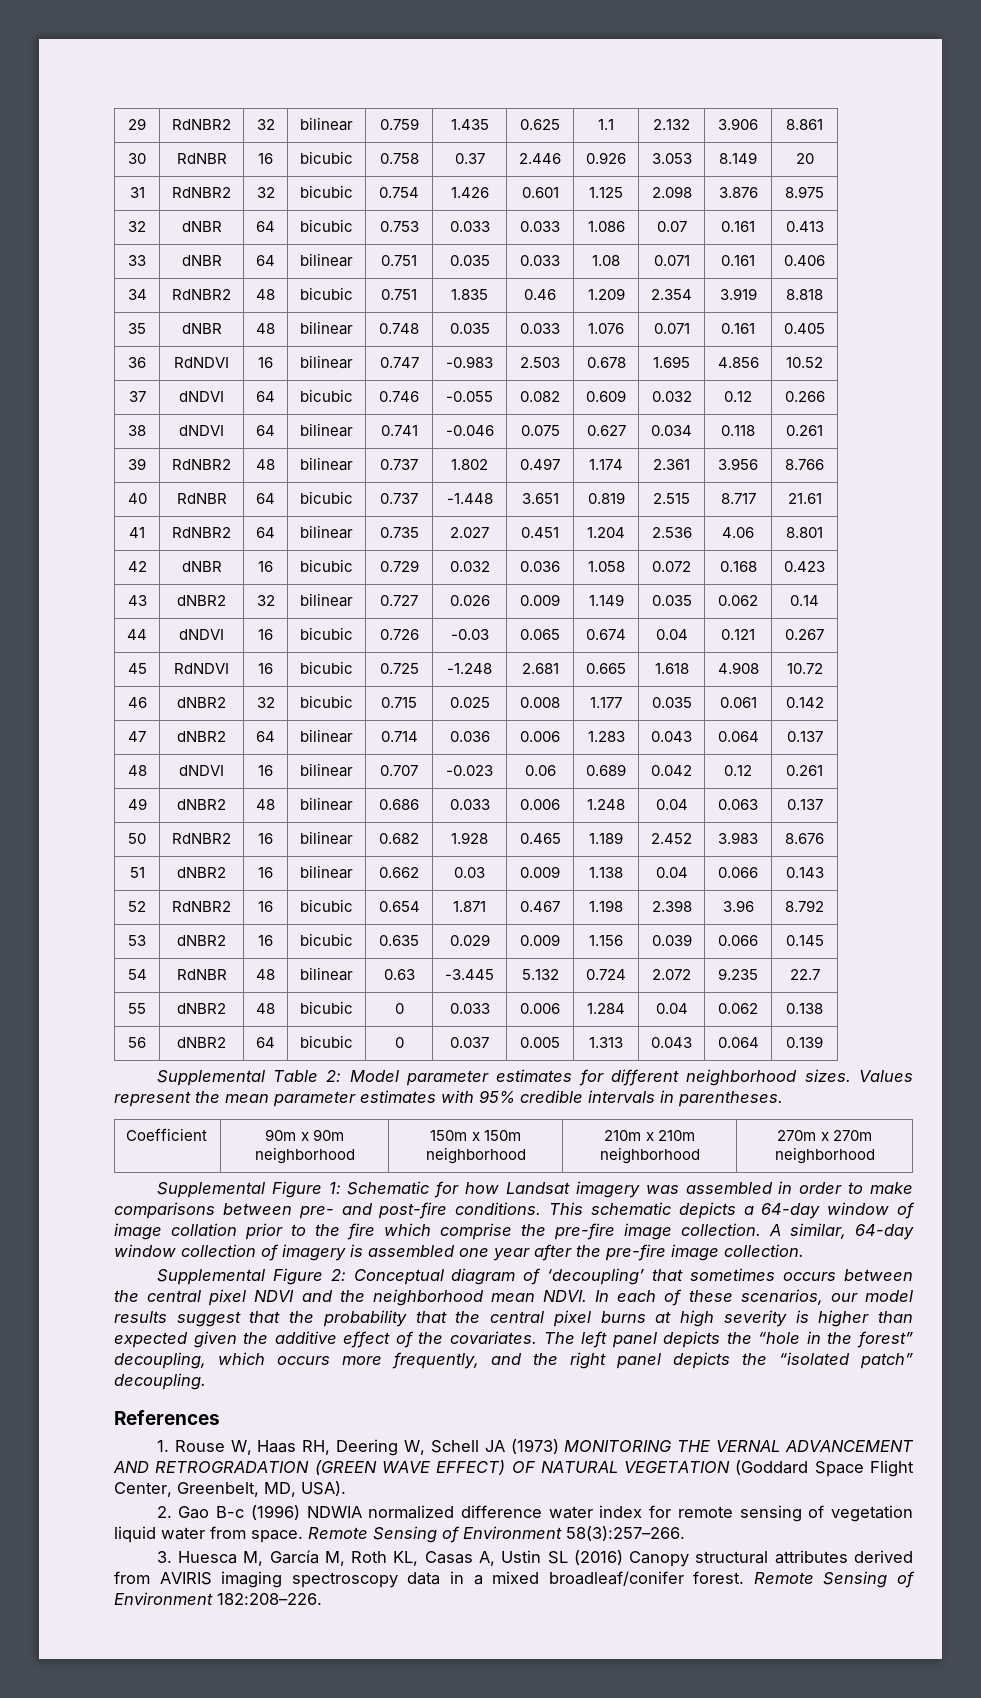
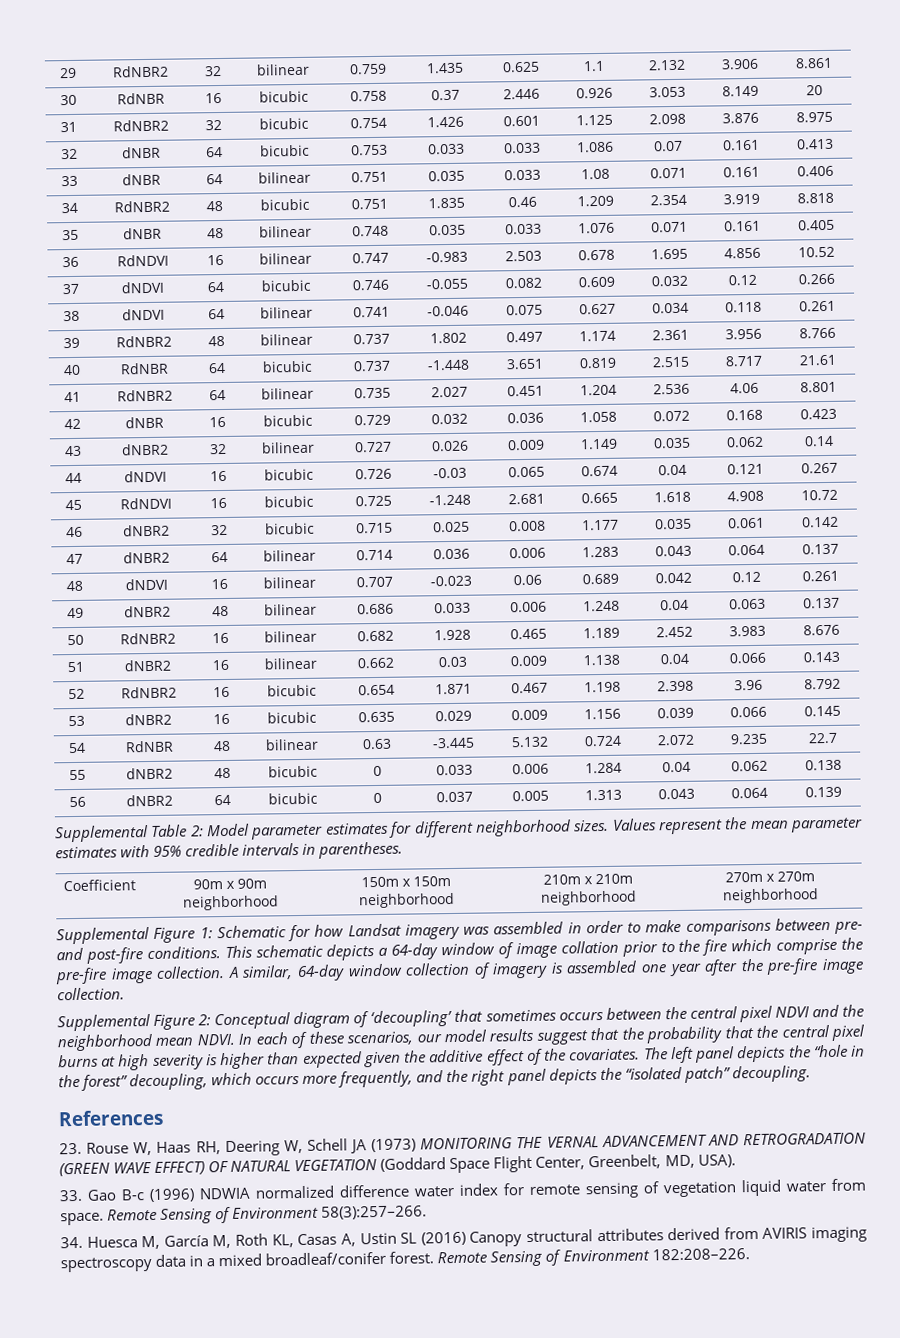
[156,1440,169,1452] 1. -> [59,1142,82,1155] 23.
[156,1506,172,1518] 2. -> [59,1189,83,1202] 33.
[156,1551,172,1563] 3. -> [60,1236,83,1249] 34.

